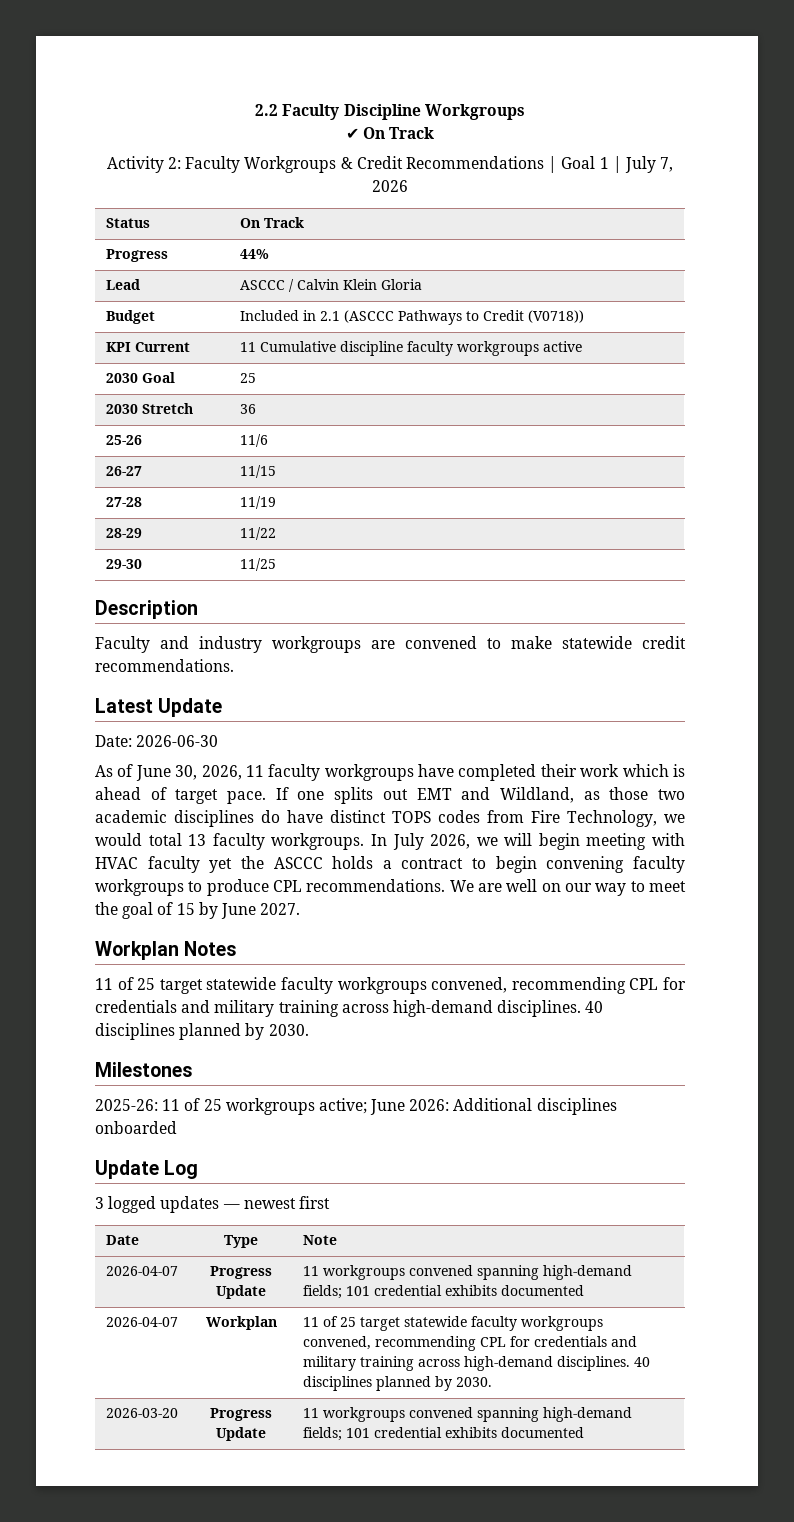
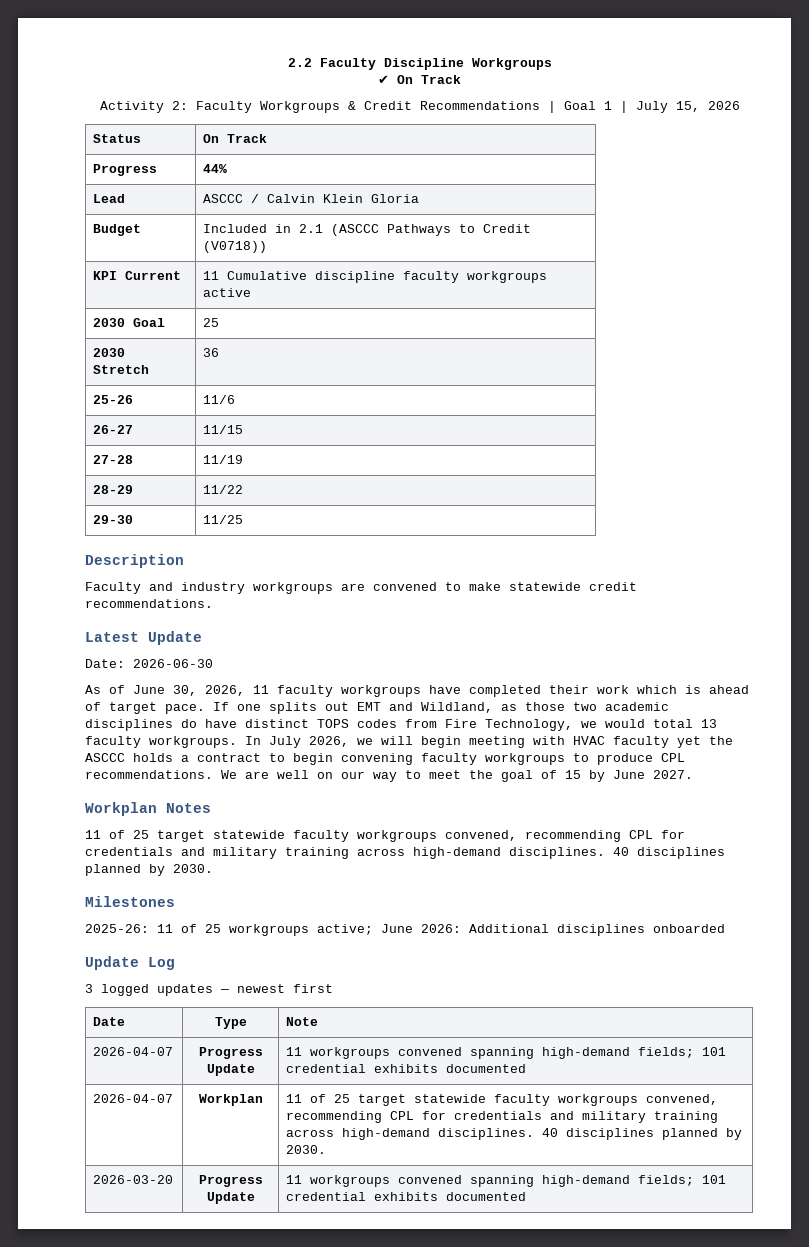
[660,157,674,172] 7, -> [675,101,700,112] 15,

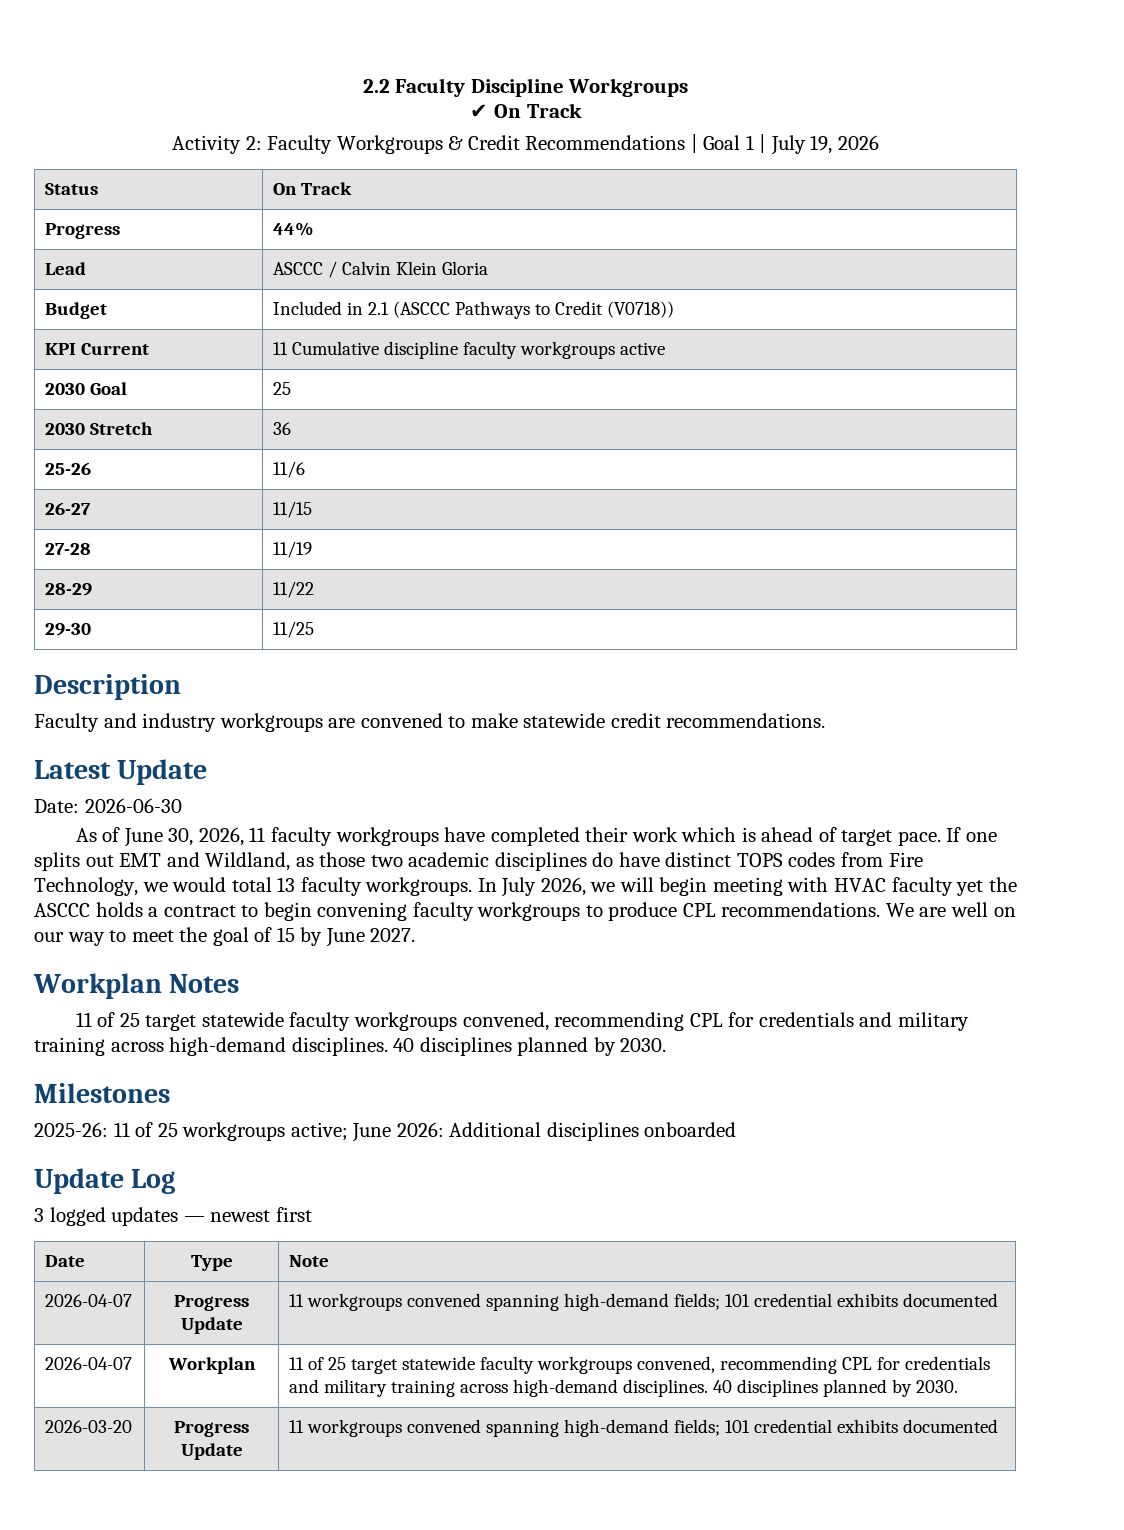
[675,101,700,112] 15, -> [810,135,833,154] 19,

